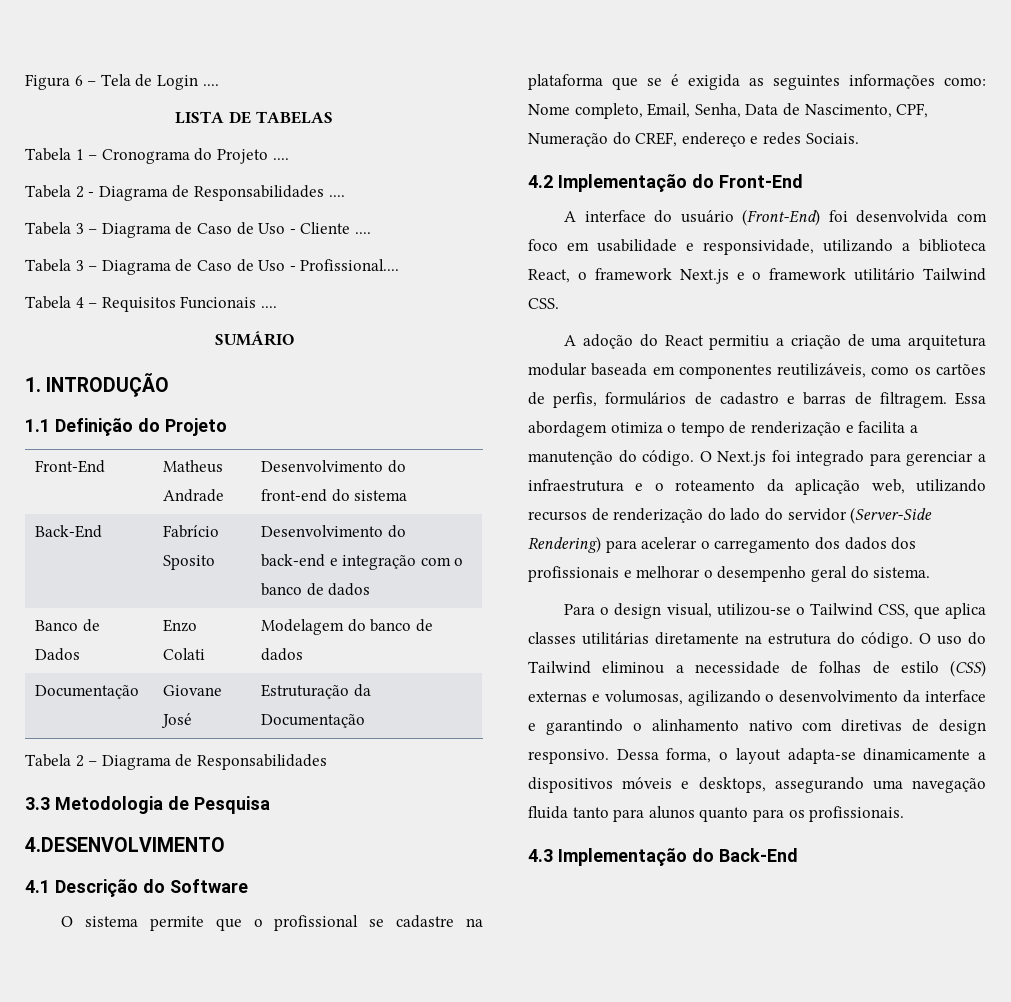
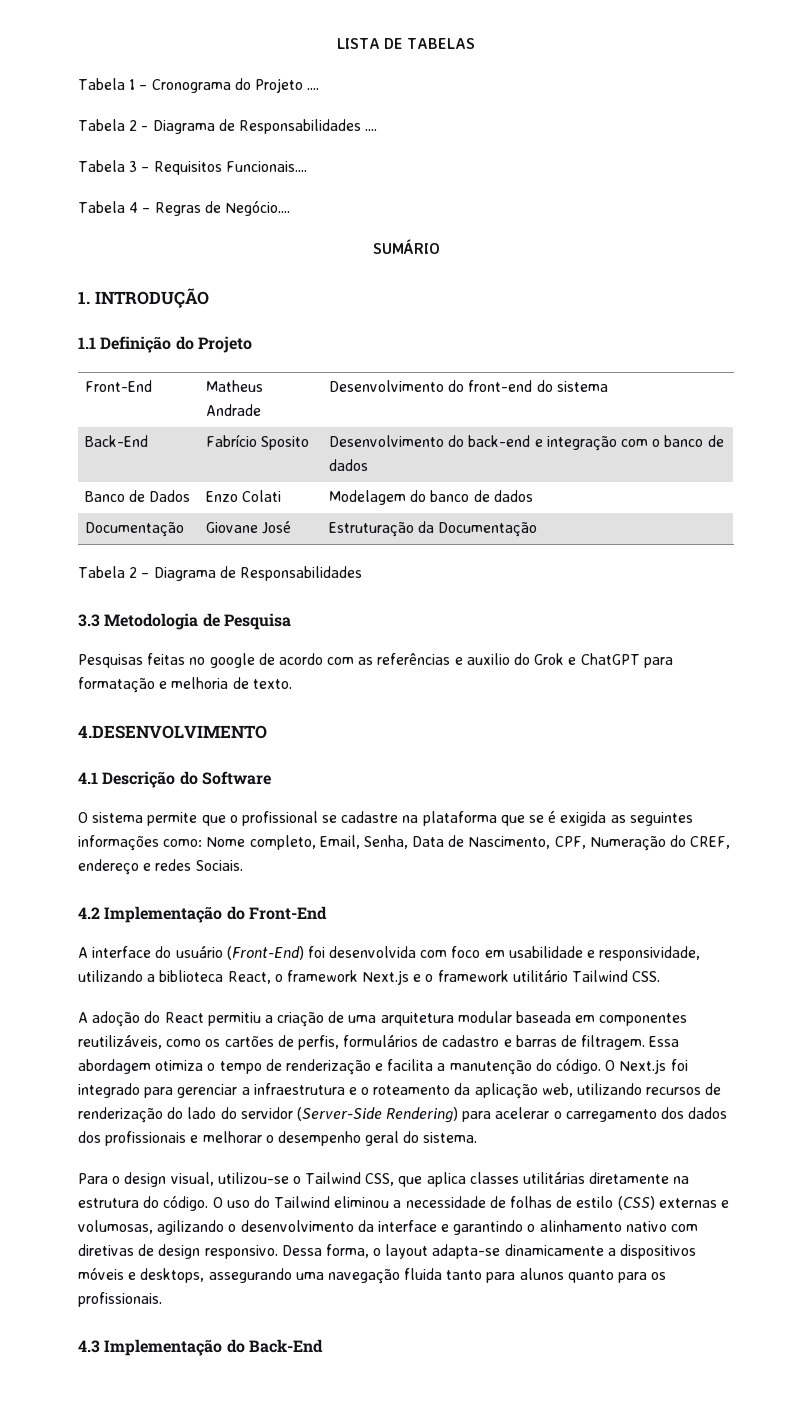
[25,74,219,90] Figura 6 – Tela de Login .... // -> (336, 43) none
[101,222,371,238] [25,259,400,275] Diagrama de Caso de Uso - Cliente .... // Tabela 3 – Diagrama de Caso de Uso - Profissional.... -> [153,161,307,175] Requisitos Funcionais....
[101,296,277,312] Requisitos Funcionais .... -> [154,200,290,216] Regras de Negócio....
(270, 805) none -> [78,653,673,668] [78,677,292,693] // Pesquisas feitas no google de acordo com as referências e auxilio do Grok e ChatGPT para formatação e melhoria de texto.

